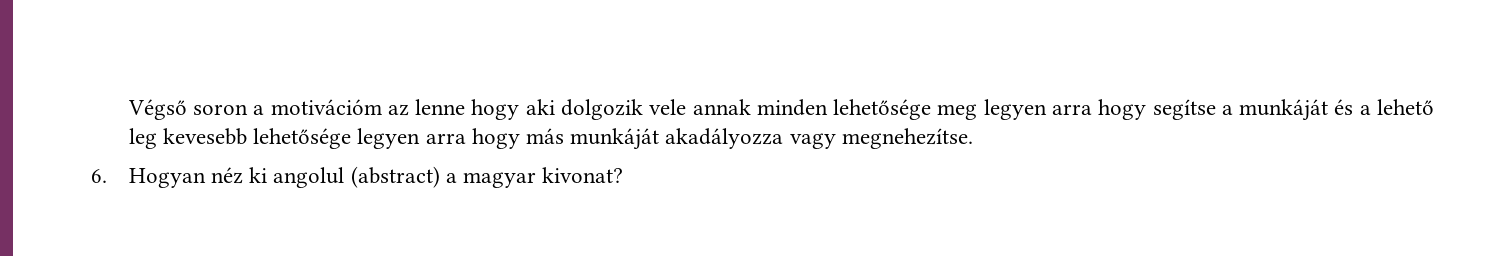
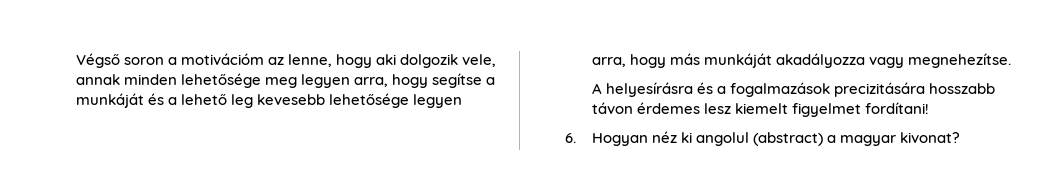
[415,99,466,115] lenne -> [288,54,333,67] lenne,
[649,99,687,115] vele -> [462,54,497,67] vele,
[1051,104,1092,115] arra -> [354,77,389,87] arra,
[425,133,466,144] arra -> [591,57,626,67] arra,
(973, 138) none -> [591,82,996,97] [591,102,930,117] // A helyesírásra és a fogalmazások precizitására hosszabb távon érdemes lesz kiemelt figyelmet fordítani!

